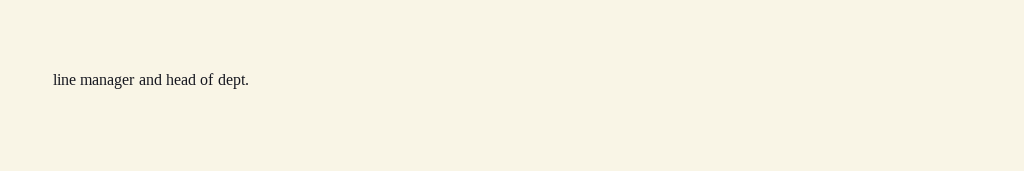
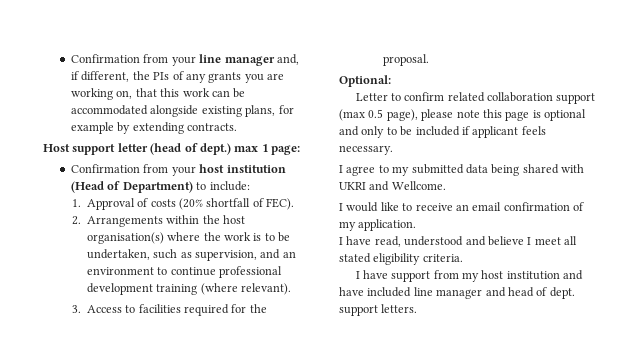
(53, 79) none -> [71,54,299,66] [71,71,285,83] [71,88,246,100] [71,105,294,117] [71,122,238,134] [43,143,300,155] [71,164,286,176] [71,181,250,193] [71,198,295,210] [71,215,245,227] [86,232,291,244] [86,249,296,261] [86,266,282,278] [86,283,291,295] [71,304,267,316] [382,54,429,66] [339,75,391,87] [355,92,596,104] [339,109,586,121] [339,126,546,138] [339,145,393,155] [339,164,584,176] [339,181,446,191] [339,202,584,212] [339,219,417,231] [339,236,577,247] [339,253,463,265] [355,270,584,282] [339,287,412,297] Confirmation from your line manager and, if different, the PIs of any grants you are working on, that this work can be accommodated alongside existing plans, for example by extending contracts. // Host support letter (head of dept.) max 1 page: // Confirmation from your host institution (Head of Department) to include: // 1. Approval of costs (20% shortfall of FEC). // 2. Arrangements within the host organisation(s) where the work is to be undertaken, such as supervision, and an environment to continue professional development training (where relevant). // 3. Access to facilities required for the proposal. // Optional: // Letter to confirm related collaboration support (max 0.5 page), please note this page is optional and only to be included if applicant feels necessary. // I agree to my submitted data being shared with UKRI and Wellcome. // I would like to receive an email confirmation of my application. // I have read, understood and believe I meet all stated eligibility criteria. // I have support from my host institution and have included
(249, 81) none -> [339,304,418,316] support letters.

